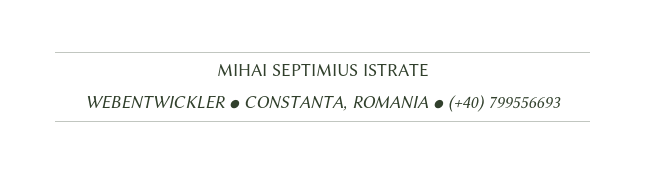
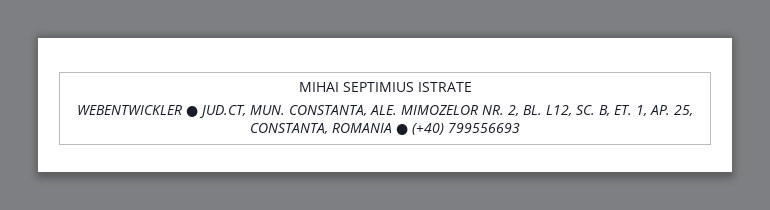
(240, 104) none -> [198,105,694,118] JUD.CT, MUN. CONSTANTA, ALE. MIMOZELOR NR. 2, BL. L12, SC. B, ET. 1, AP. 25,

